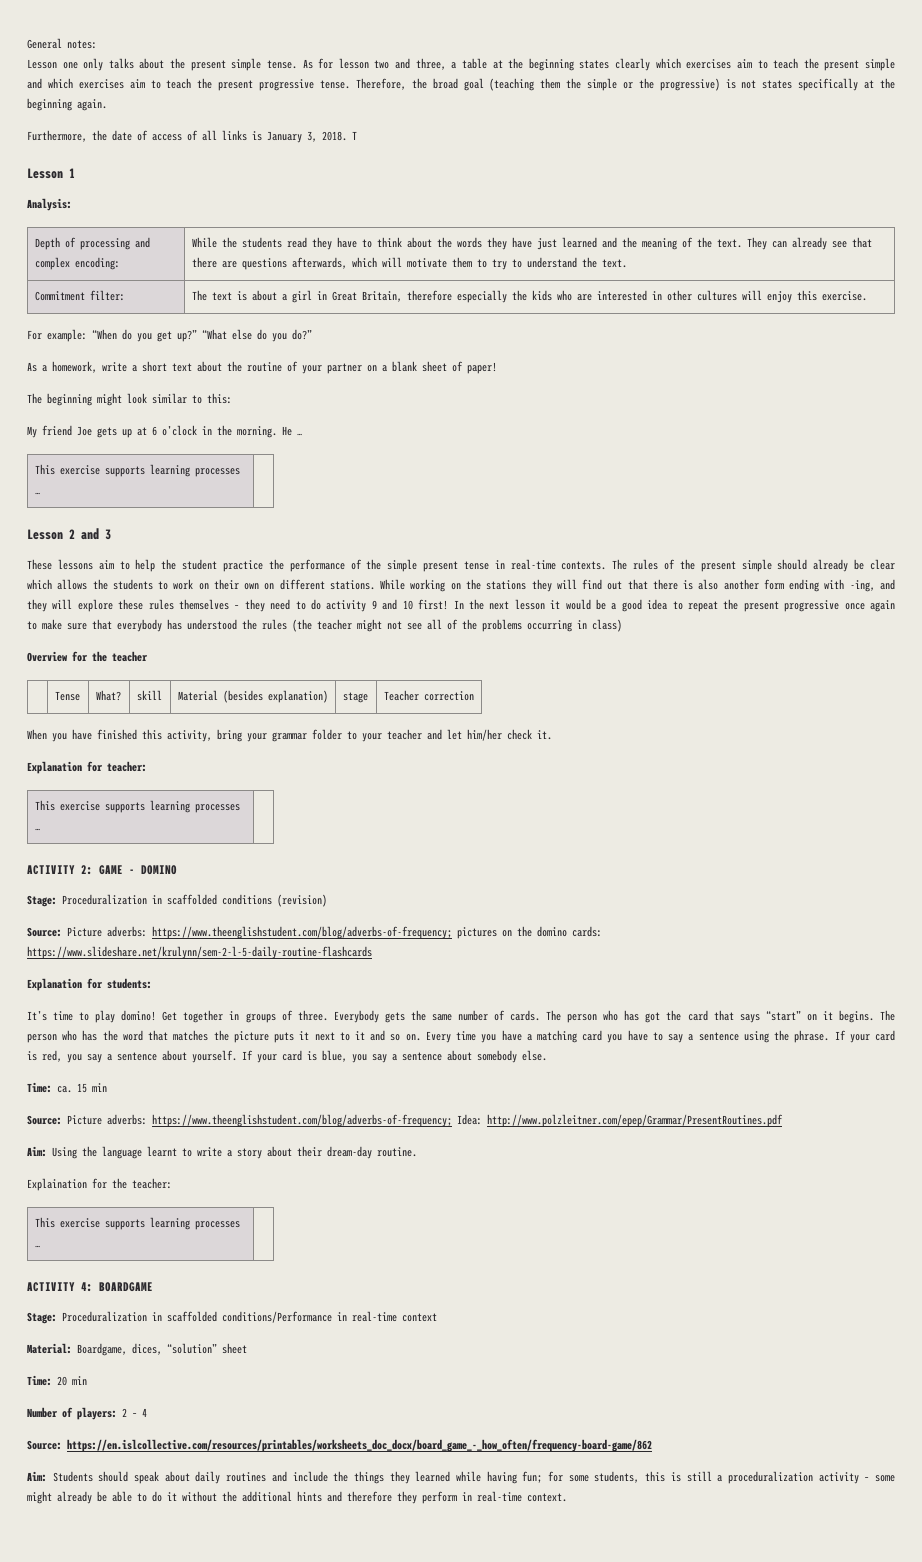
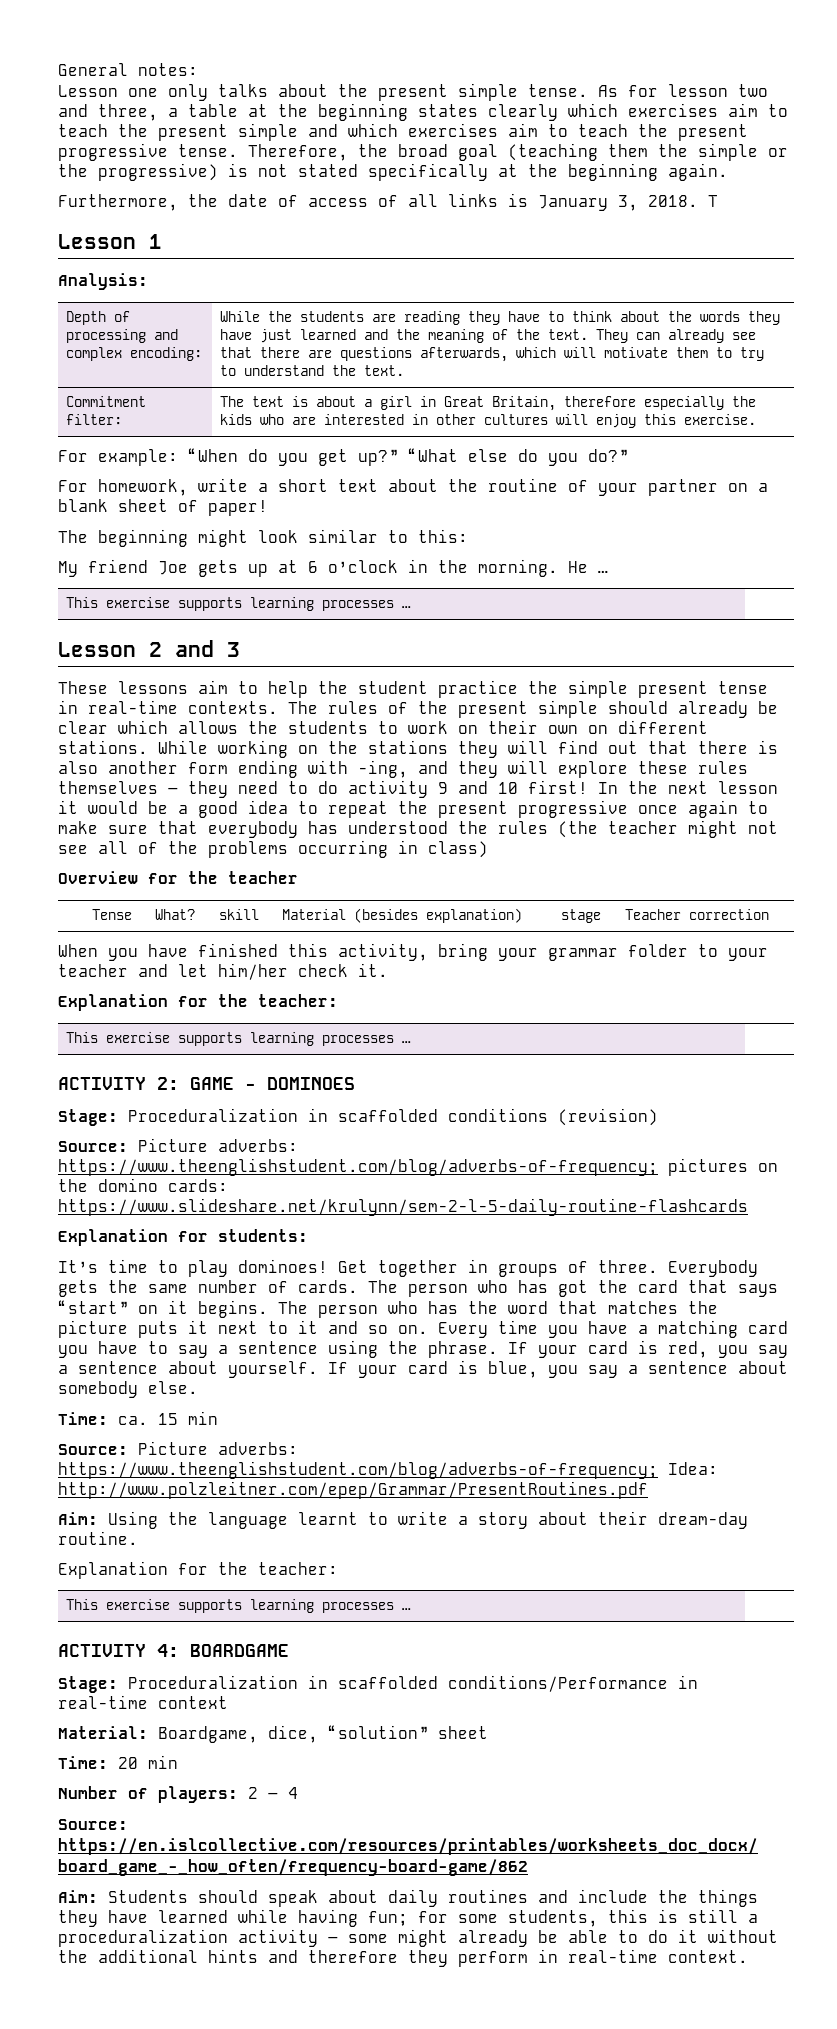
[762,80,793,89] states -> [298,164,358,177] stated
[286,237,307,248] read -> [372,311,461,325] are reading
[27,362,47,372] As a -> [58,480,88,492] For
[289,559,382,572] performance of the -> (558, 687) none
(103, 766) none -> [218,994,248,1007] the
[141,865,177,875] DOMINO -> [267,1077,355,1090] DOMINOES
[121,1010,157,1021] domino! -> [238,1259,328,1273] dominoes!
[27,1178,87,1191] Explaination -> [58,1561,168,1579] Explanation
[132,1343,162,1355] dices, -> [268,1725,318,1743] dice,
(410, 1477) none -> [108,1910,148,1923] have

